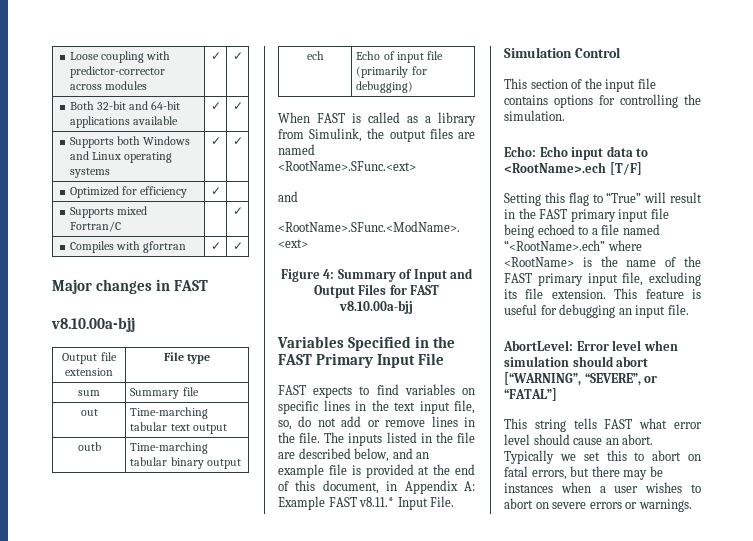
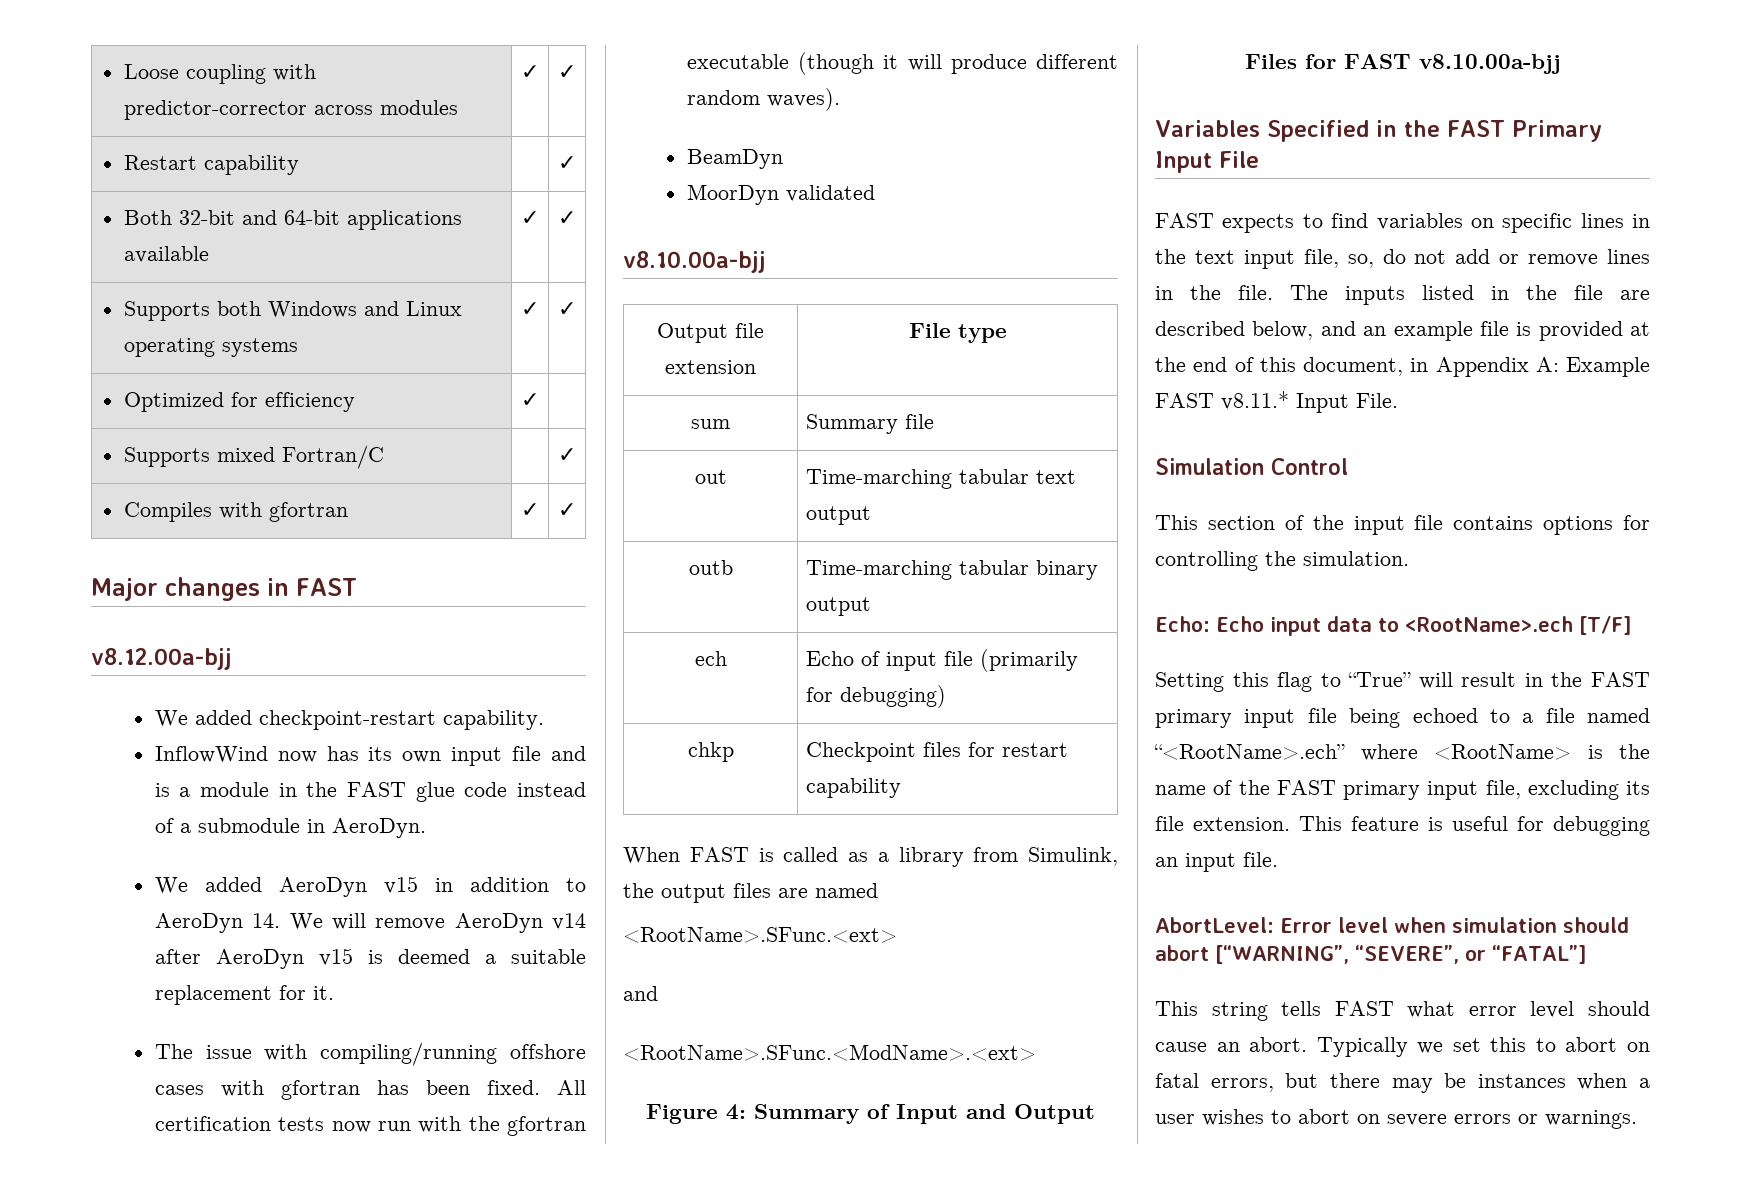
(243, 56) none -> [123,155,299,175] [558,156,576,170] // Restart capability | | ✓
(209, 285) none -> [91,648,232,670] [154,710,544,730] [154,746,586,766] [154,782,586,802] [154,818,426,838] [154,876,586,897] [154,913,586,933] [154,948,586,969] [154,985,334,1005] [154,1042,586,1066] [154,1080,586,1100] [154,1116,586,1136] [686,52,1118,75] [686,88,840,111] [686,149,783,169] [686,184,875,205] // v8.12.00a-bjj // We added checkpoint-restart capability. // InflowWind now has its own input file and is a module in the FAST glue code instead of a submodule in AeroDyn. // We added AeroDyn v15 in addition to AeroDyn 14. We will remove AeroDyn v14 after AeroDyn v15 is deemed a suitable replacement for it. // The issue with compiling/running offshore cases with gfortran has been fixed. All certification tests now run with the gfortran executable (though it will produce different random waves). // BeamDyn // MoorDyn validated
(414, 87) none -> [687,742,734,762] [805,742,1068,762] [805,778,901,798] // chkp | Checkpoint files for restart capability

